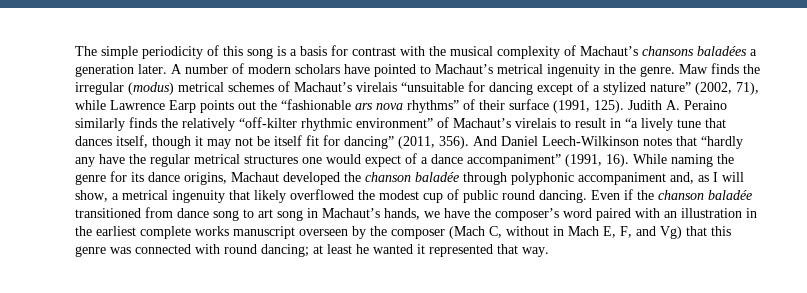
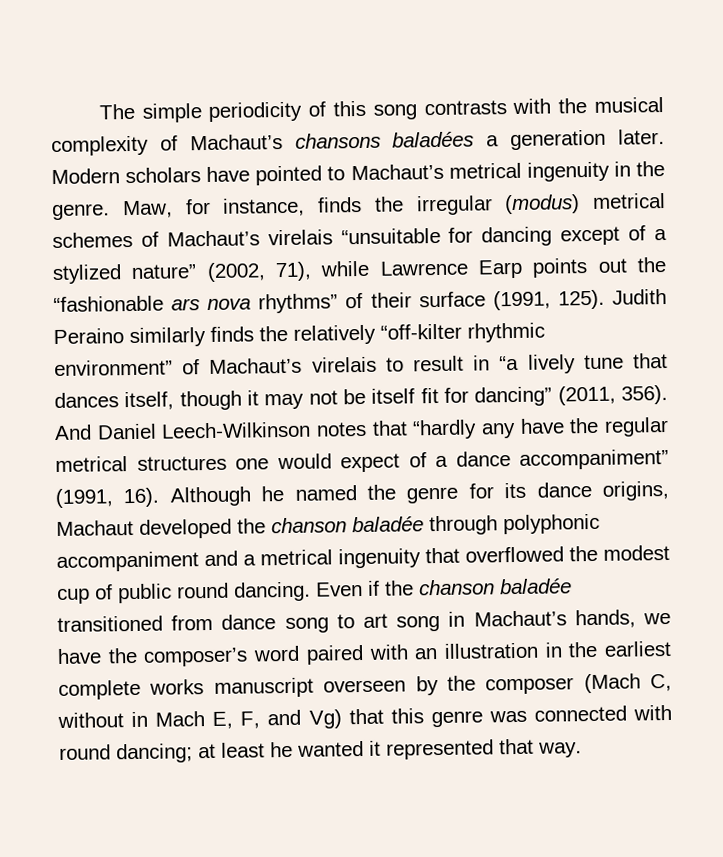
[277,45,396,56] is a basis for contrast -> [423,100,507,116] contrasts
[171,63,291,74] A number of modern -> [51,168,120,185] Modern
[679,64,708,74] Maw -> [122,197,306,219] Maw, for instance,
[666,100,680,110] A. -> (667, 296) none
[633,154,713,167] While naming -> [169,485,357,507] Although he named
[670,172,744,184] [75,190,108,202] and, as I will show, -> [204,550,238,567] and
[254,190,286,203] likely -> (460, 555) none

